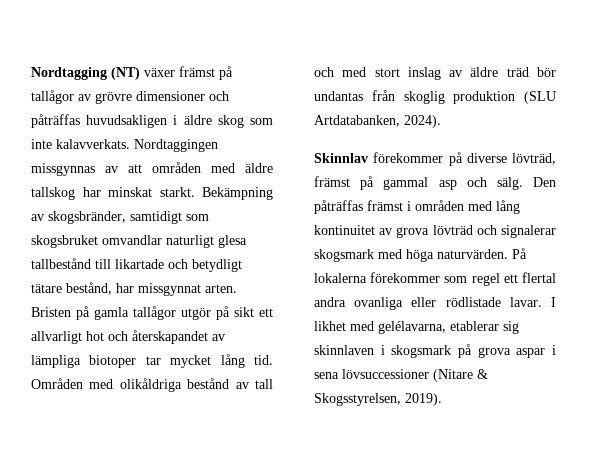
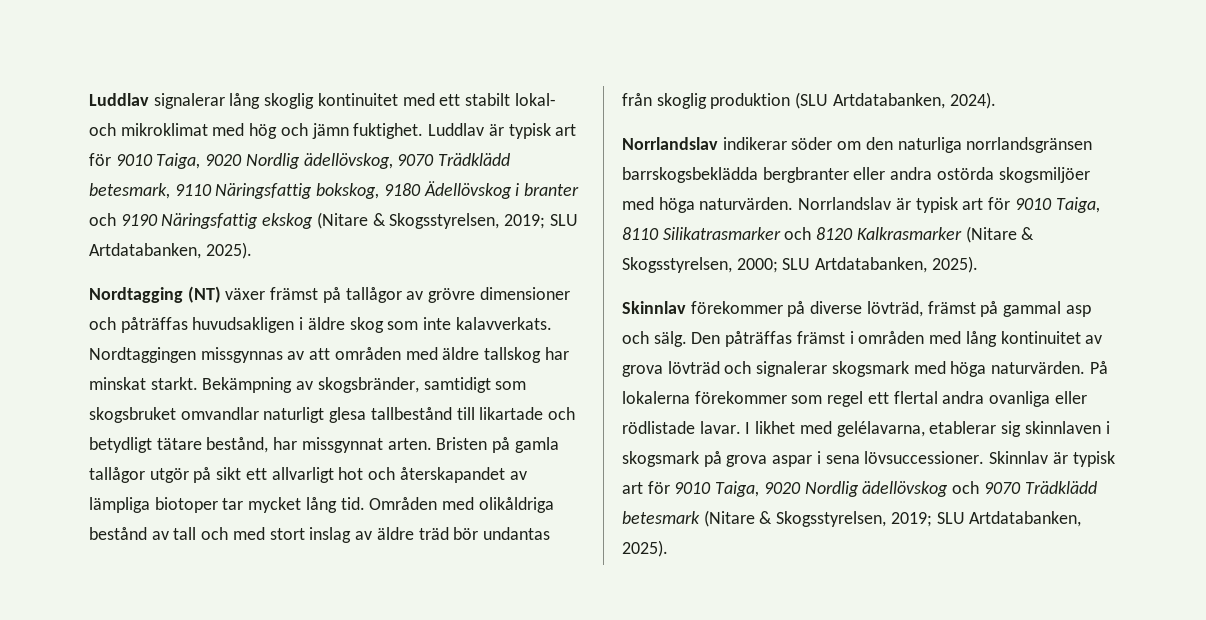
(31, 73) none -> [89,93,556,109] [89,123,577,139] [89,153,511,169] [89,181,580,199] [89,212,578,229] [89,242,252,259] Luddlav signalerar lång skoglig kontinuitet med ett stabilt lokal- och mikroklimat med hög och jämn fuktighet. Luddlav är typisk art för 9010 Taiga, 9020 Nordlig ädellövskog, 9070 Trädklädd betesmark, 9110 Näringsfattig bokskog, 9180 Ädellövskog i branter och 9190 Näringsfattig ekskog (Nitare & Skogsstyrelsen, 2019; SLU Artdatabanken, 2025). //
(441, 121) none -> [622,137,1093,153] [622,167,1090,183] [622,197,1100,213] [622,226,1035,243] [622,256,978,273] // Norrlandslav indikerar söder om den naturliga norrlandsgränsen barrskogsbeklädda bergbranter eller andra ostörda skogsmiljöer med höga naturvärden. Norrlandslav är typisk art för 9010 Taiga, 8110 Silikatrasmarker och 8120 Kalkrasmarker (Nitare & Skogsstyrelsen, 2000; SLU Artdatabanken, 2025).
[342,369,488,382] [314,393,442,406] lövsuccessioner (Nitare & Skogsstyrelsen, 2019). -> [864,451,1115,467] [622,481,1097,497] [622,510,1082,527] [622,540,668,557] lövsuccessioner. Skinnlav är typisk art för 9010 Taiga, 9020 Nordlig ädellövskog och 9070 Trädklädd betesmark (Nitare & Skogsstyrelsen, 2019; SLU Artdatabanken, 2025).

